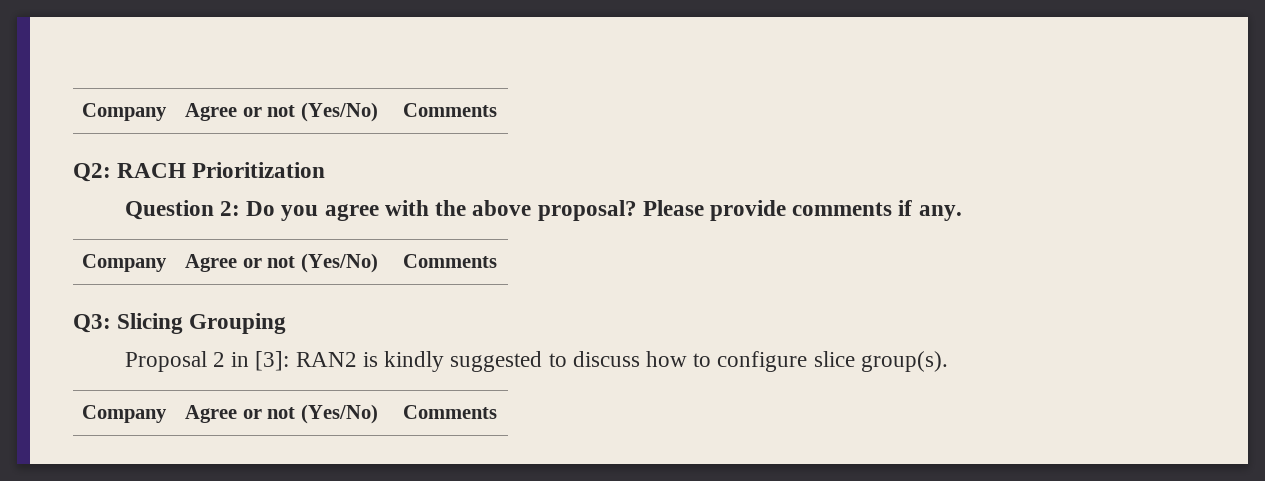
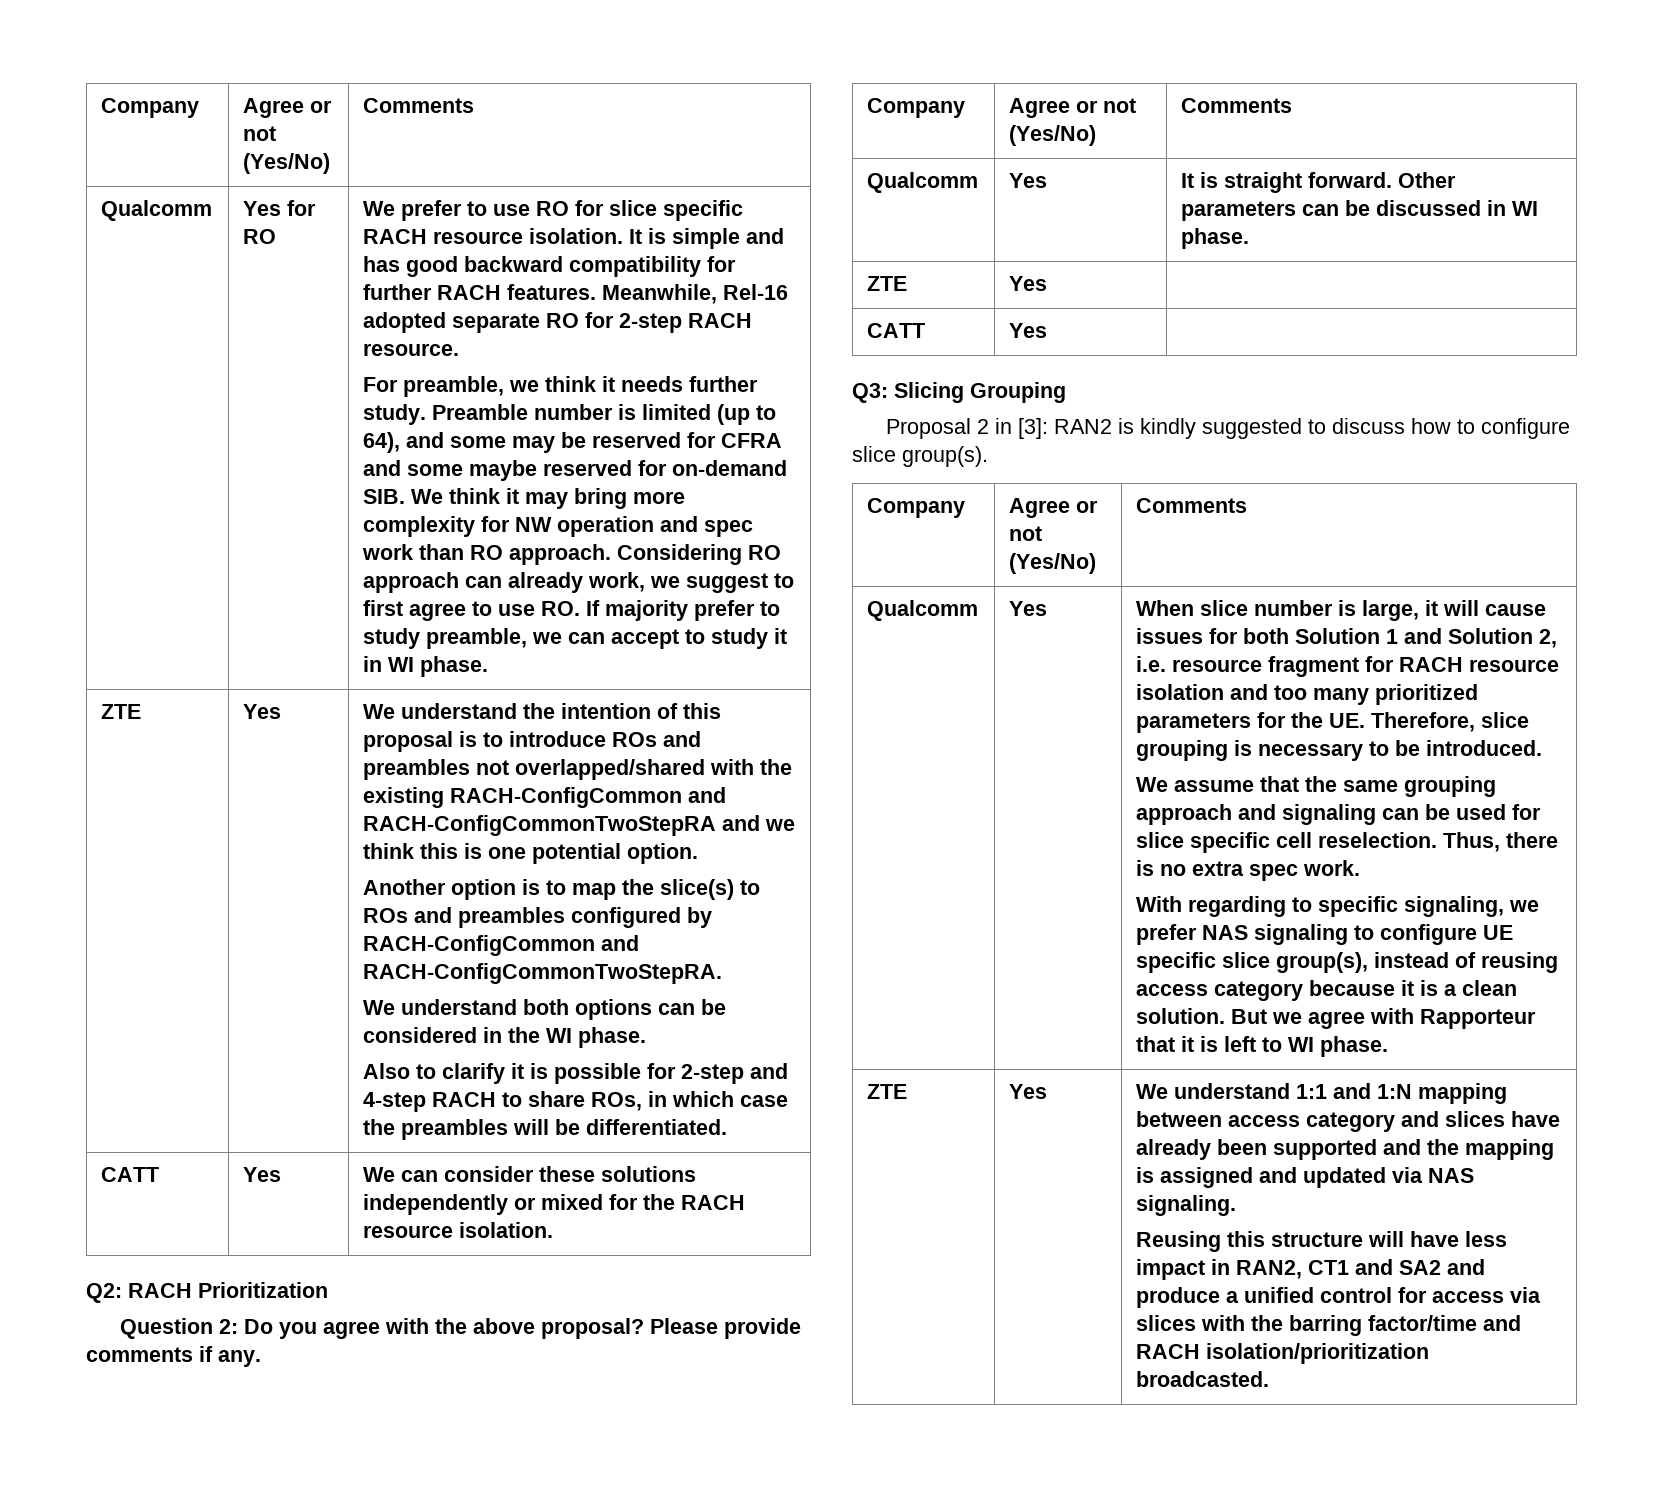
[82,103,168,121] [185,102,378,122] [403,103,498,117] Company | Agree or not (Yes/No) | Comments -> [101,98,200,118] [243,98,333,118] [243,126,277,141] [243,153,331,174] [363,98,475,113] [101,200,213,221] [243,200,317,216] [243,229,277,244] [363,200,744,221] [363,228,785,249] [363,256,737,277] [363,284,789,304] [363,312,753,333] [363,343,460,356] [363,376,759,397] [363,404,777,425] [363,432,783,453] [363,460,788,481] [363,488,686,509] [363,516,754,537] [362,544,782,565] [363,572,795,593] [363,600,781,621] [363,628,788,649] [363,656,489,677] [101,704,142,719] [243,704,282,719] [363,703,722,719] [363,731,702,752] [363,759,793,780] [363,787,727,808] [363,815,796,836] [363,843,699,864] [363,879,761,900] [363,907,713,928] [363,935,640,956] [363,963,723,984] [363,999,727,1020] [363,1027,647,1048] [363,1063,789,1084] [363,1091,789,1112] [363,1119,728,1140] [101,1167,160,1182] [243,1167,282,1182] [363,1166,697,1182] [363,1194,746,1215] [363,1222,554,1238] Company | Agree or not (Yes/No) | Comments // Qualcomm | Yes for RO | We prefer to use RO for slice specific RACH resource isolation. It is simple and has good backward compatibility for further RACH features. Meanwhile, Rel-16 adopted separate RO for 2-step RACH resource. // For preamble, we think it needs further study. Preamble number is limited (up to 64), and some may be reserved for CFRA and some maybe reserved for on-demand SIB. We think it may bring more complexity for NW operation and spec work than RO approach. Considering RO approach can already work, we suggest to first agree to use RO. If majority prefer to study preamble, we can accept to study it in WI phase. // ZTE | Yes | We understand the intention of this proposal is to introduce ROs and preambles not overlapped/shared with the existing RACH-ConfigCommon and RACH-ConfigCommonTwoStepRA and we think this is one potential option. // Another option is to map the slice(s) to ROs and preambles configured by RACH-ConfigCommon and RACH-ConfigCommonTwoStepRA. // We understand both options can be considered in the WI phase. // Also to clarify it is possible for 2-step and 4-step RACH to share ROs, in which case the preambles will be differentiated. // CATT | Yes | We can consider these solutions independently or mixed for the RACH resource isolation.
(498, 261) none -> [867,172,979,193] [1009,173,1048,188] [1181,172,1457,193] [1181,200,1539,221] [1181,228,1250,249] [867,276,908,291] [1009,276,1048,291] [867,323,926,338] [1009,323,1048,338] // Qualcomm | Yes | It is straight forward. Other parameters can be discussed in WI phase. // ZTE | Yes | // CATT | Yes |
(498, 412) none -> [867,600,979,621] [1009,601,1048,616] [1136,600,1547,621] [1136,628,1558,648] [1136,656,1560,677] [1136,684,1479,705] [1136,712,1530,733] [1136,740,1543,761] [1136,776,1497,797] [1136,804,1542,825] [1136,832,1559,853] [1136,860,1361,881] [1136,896,1540,917] [1136,924,1514,945] [1136,952,1559,973] [1136,980,1518,1001] [1136,1008,1537,1029] [1136,1036,1389,1057] [867,1084,908,1099] [1009,1084,1048,1099] [1136,1083,1508,1104] [1136,1111,1561,1132] [1136,1139,1555,1160] [1136,1167,1475,1188] [1136,1195,1237,1216] [1136,1231,1508,1252] [1136,1259,1486,1280] [1136,1287,1542,1308] [1136,1315,1522,1336] [1136,1343,1430,1364] [1136,1371,1270,1387] // Qualcomm | Yes | When slice number is large, it will cause issues for both Solution 1 and Solution 2, i.e. resource fragment for RACH resource isolation and too many prioritized parameters for the UE. Therefore, slice grouping is necessary to be introduced. // We assume that the same grouping approach and signaling can be used for slice specific cell reselection. Thus, there is no extra spec work. // With regarding to specific signaling, we prefer NAS signaling to configure UE specific slice group(s), instead of reusing access category because it is a clean solution. But we agree with Rapporteur that it is left to WI phase. // ZTE | Yes | We understand 1:1 and 1:N mapping between access category and slices have already been supported and the mapping is assigned and updated via NAS signaling. // Reusing this structure will have less impact in RAN2, CT1 and SA2 and produce a unified control for access via slices with the barring factor/time and RACH isolation/prioritization broadcasted.

